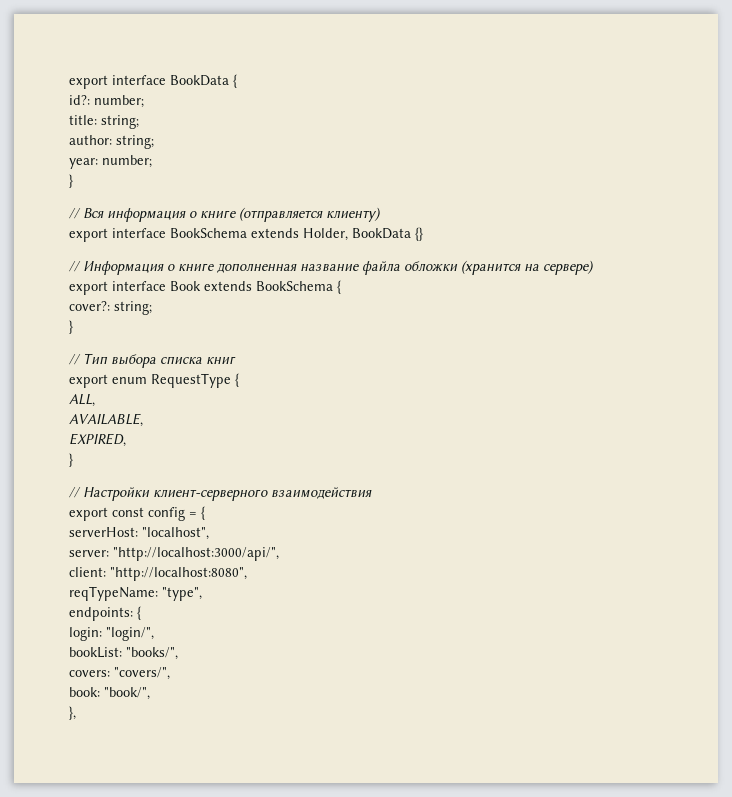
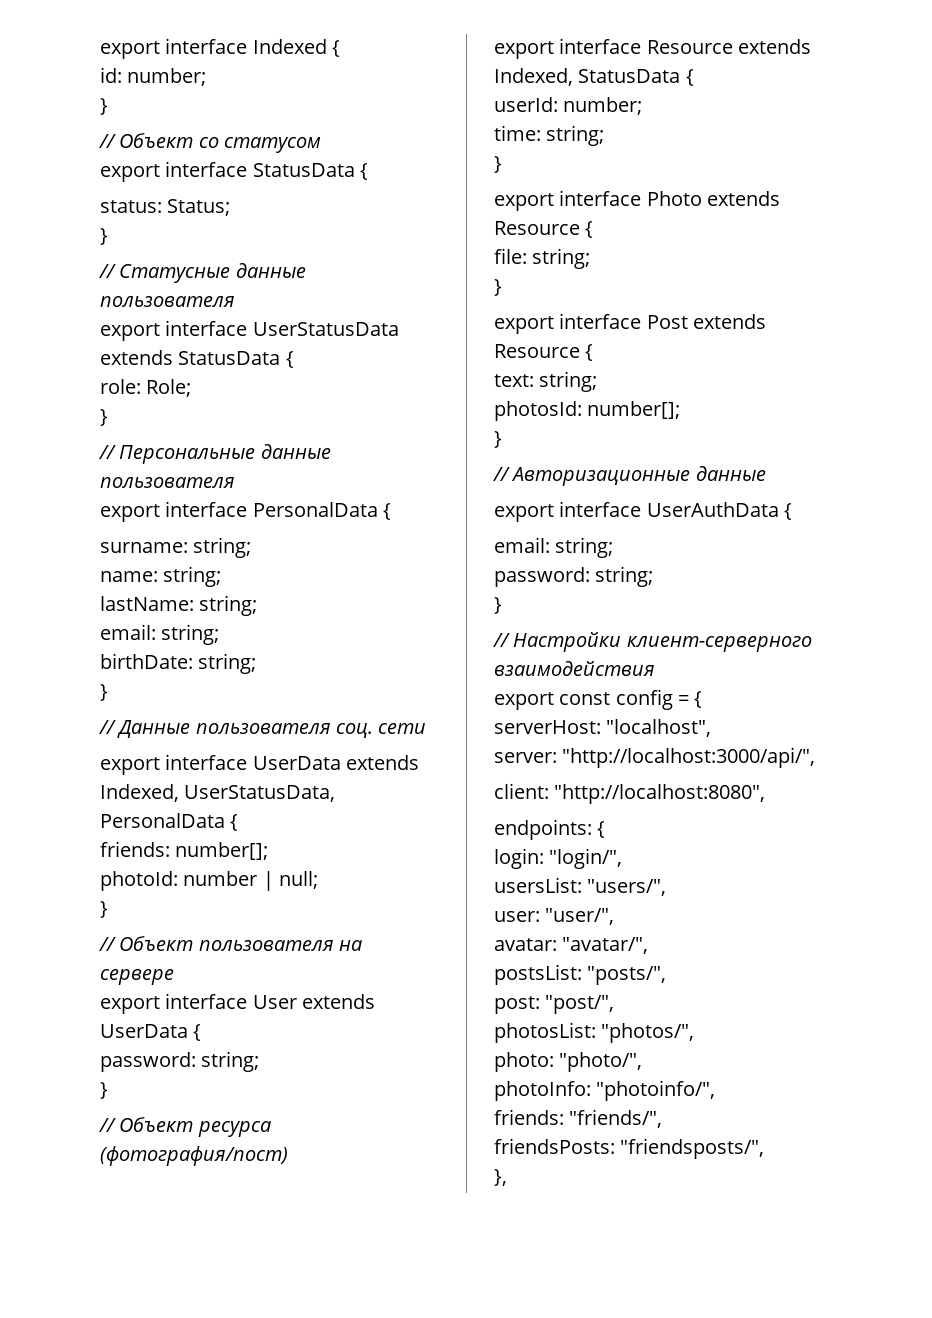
[69,74,237,89] [69,95,144,108] [69,115,139,129] [69,135,154,149] [69,155,152,169] [69,174,73,188] [69,207,381,222] [69,227,423,242] [69,260,594,275] [69,280,341,295] [69,301,152,315] [69,320,73,334] [69,353,236,368] [69,373,239,388] [69,394,95,407] [69,413,143,427] [69,433,126,447] export interface BookData { // id?: number; // title: string; // author: string; // year: number; // } // // Вся информация о книге (отправляется клиенту) // export interface BookSchema extends Holder, BookData {} // // Информация о книге дополненная название файла обложки (хранится на сервере) // export interface Book extends BookSchema { // cover?: string; // } // // Тип выбора списка книг // export enum RequestType { // ALL, // AVAILABLE, // EXPIRED, -> [100,38,340,59] [100,67,207,86] [100,98,108,115] [99,133,321,153] [100,161,368,182] [100,199,231,216] [100,228,108,245] [99,263,306,283] [100,296,235,307] [100,320,399,341] [100,350,294,368] [100,379,192,397] [100,409,108,426] [99,444,331,464] [100,477,235,488] [100,501,391,522] [100,537,252,558] [100,566,222,587] [100,595,258,616] [100,624,220,645] [100,653,257,674] [100,684,108,701] [99,720,427,738] [100,754,419,775] [100,784,336,802] [100,813,239,831] [100,841,269,860] [100,871,318,891] [100,901,108,918] [99,936,362,951] [100,969,174,985] [100,993,375,1014] [100,1024,202,1041] [100,1051,260,1072] [100,1082,108,1099] [99,1117,271,1137] [100,1146,288,1166] [494,38,811,59] [494,68,694,86] [494,97,643,115] [494,125,605,146] [494,156,502,173] [494,190,780,211] [494,221,594,238] [494,248,591,269] [494,279,502,296] [494,313,766,334] [494,344,594,361] [494,371,598,392] [494,401,681,421] [494,431,502,448] [493,466,766,486] [494,501,792,522] [494,537,614,558] [494,566,654,587] export interface Indexed { // id: number; // } // // Объект со статусом // export interface StatusData { // status: Status; // } // // Статусные данные пользователя // export interface UserStatusData extends StatusData { // role: Role; // } // // Персональные данные пользователя // export interface PersonalData { // surname: string; // name: string; // lastName: string; // email: string; // birthDate: string; // } // // Данные пользователя соц. сети // export interface UserData extends Indexed, UserStatusData, PersonalData { // friends: number[]; // photoId: number | null; // } // // Объект пользователя на сервере // export interface User extends UserData { // password: string; // } // // Объект ресурса (фотография/пост) // export interface Resource extends Indexed, StatusData { // userId: number; // time: string; // } // export interface Photo extends Resource { // file: string; // } // export interface Post extends Resource { // text: string; // photosId: number[]; // } // // Авторизационные данные // export interface UserAuthData { // email: string; // password: string;
[69,586,202,601] // reqTypeName: "type", -> (766, 794) none
[69,647,178,660] [69,667,170,680] [69,687,150,700] bookList: "books/", // covers: "covers/", // book: "book/", -> [494,877,667,896] [494,908,615,925] [494,937,649,954] [494,964,667,985] [494,995,615,1014] [494,1022,695,1043] [494,1052,643,1072] [494,1080,716,1101] [494,1109,663,1128] [494,1138,765,1159] usersList: "users/", // user: "user/", // avatar: "avatar/", // postsList: "posts/", // post: "post/", // photosList: "photos/", // photo: "photo/", // photoInfo: "photoinfo/", // friends: "friends/", // friendsPosts: "friendsposts/",

